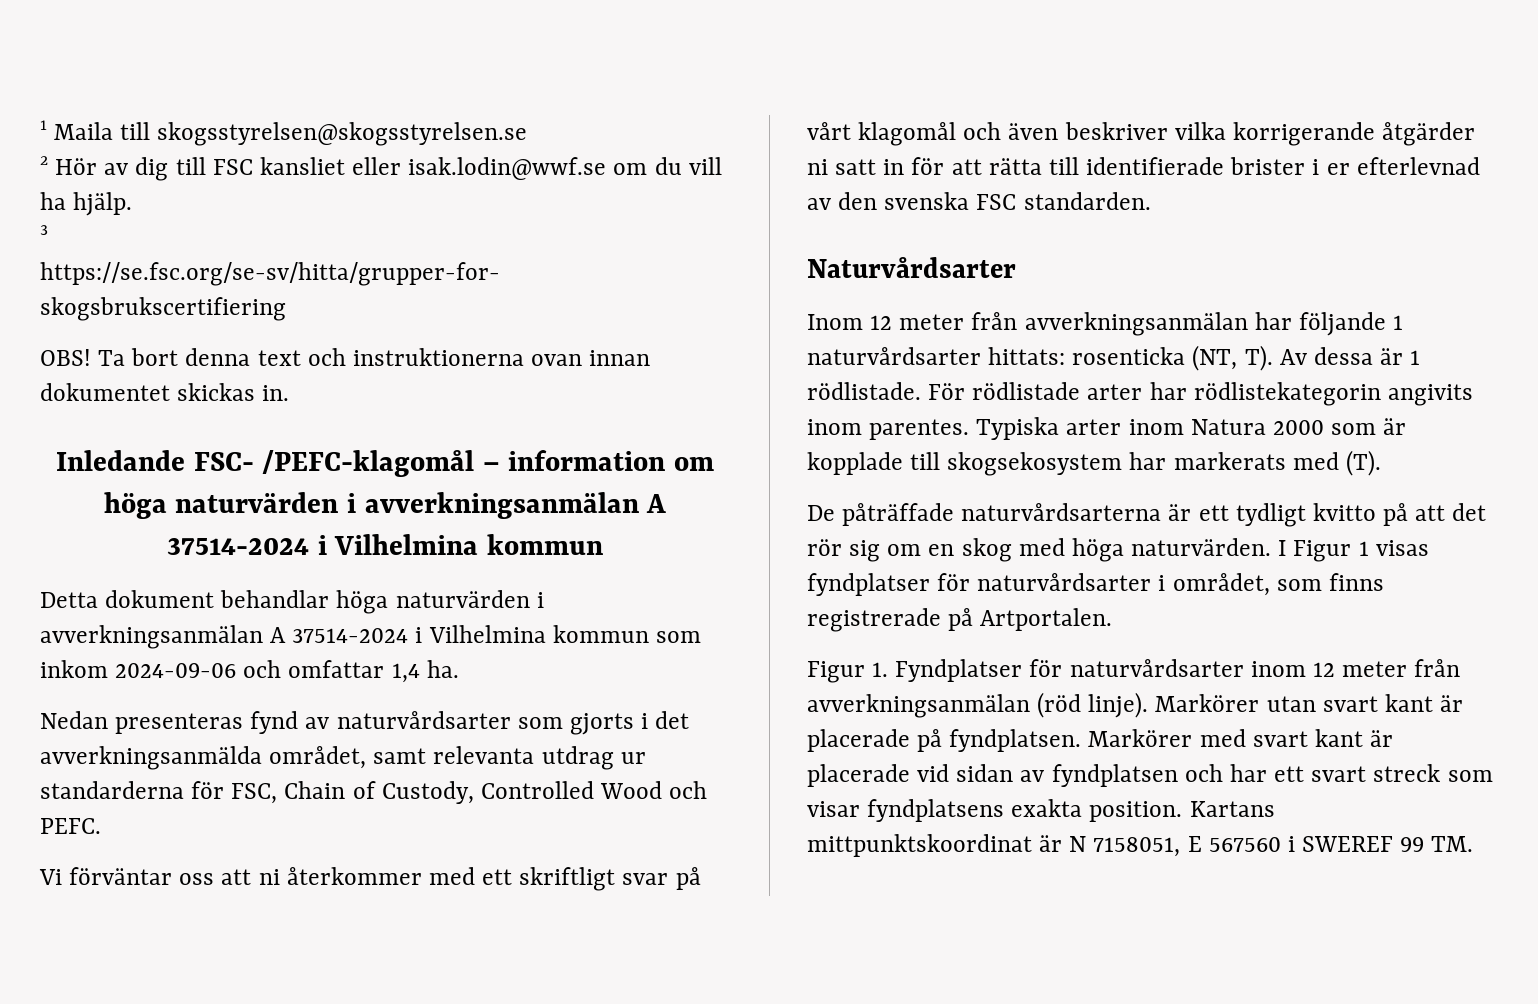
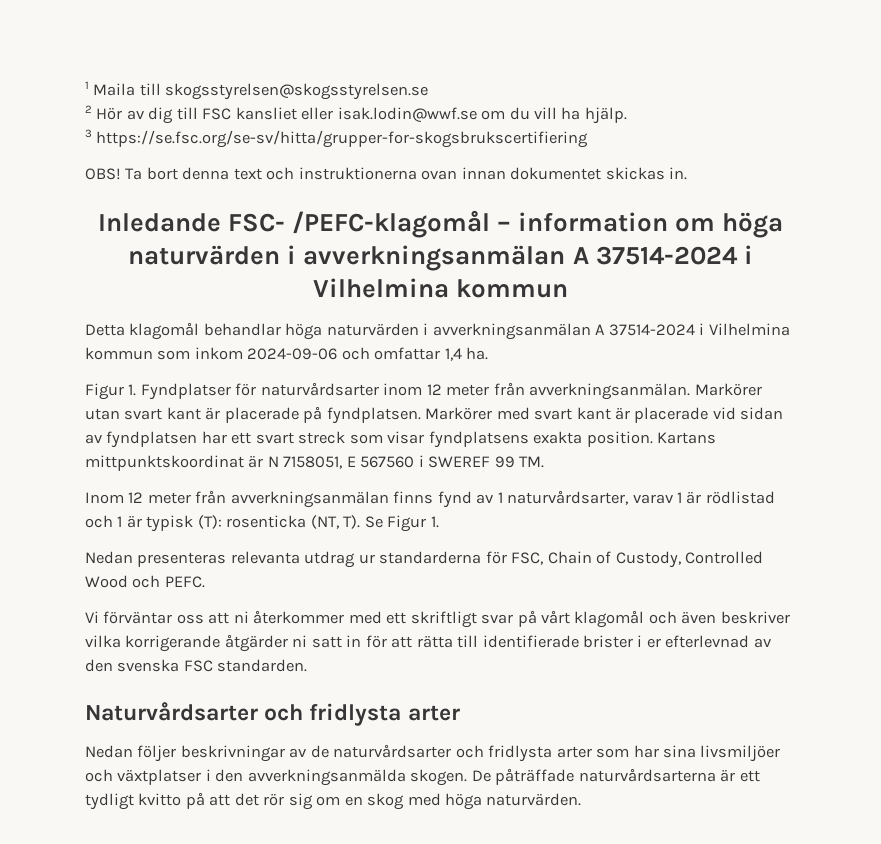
[105,590,215,608] dokument -> [129,322,200,340] klagomål
[40,711,690,735] [40,746,427,770] Nedan presenteras fynd av naturvårdsarter som gjorts i det avverkningsanmälda området, samt -> [85,382,762,400] [85,406,784,424] [85,431,717,448] [85,455,545,471] [85,490,775,508] [85,515,439,532] [85,551,227,567] Figur 1. Fyndplatser för naturvårdsarter inom 12 meter från avverkningsanmälan. Markörer utan svart kant är placerade på fyndplatsen. Markörer med svart kant är placerade vid sidan av fyndplatsen har ett svart streck som visar fyndplatsens exakta position. Kartans mittpunktskoordinat är N 7158051, E 567560 i SWEREF 99 TM. // Inom 12 meter från avverkningsanmälan finns fynd av 1 naturvårdsarter, varav 1 är rödlistad och 1 är typisk (T): rosenticka (NT, T). Se Figur 1. // Nedan presenteras
[807,312,1404,336] [807,345,1421,371] [807,382,1473,406] [807,417,1407,440] [807,450,1381,476] // Inom 12 meter från avverkningsanmälan har följande 1 naturvårdsarter hittats: rosenticka (NT, T). Av dessa är 1 rödlistade. För rödlistade arter har rödlistekategorin angivits inom parentes. Typiska arter inom Natura 2000 som är kopplade till skogsekosystem har markerats med (T). // -> [264,703,460,726] [85,744,781,762] [85,769,468,786] och fridlysta arter // Nedan följer beskrivningar av de naturvårdsarter och fridlysta arter som har sina livsmiljöer och växtplatser i den avverkningsanmälda skogen.
[1278,540,1429,562] [807,573,1384,596] [807,608,1113,632] [807,659,1461,683] [807,692,1464,718] [807,729,1394,752] [807,764,1493,787] [807,799,1275,822] [807,834,1474,857] I Figur 1 visas fyndplatser för naturvårdsarter i området, som finns registrerade på Artportalen. // Figur 1. Fyndplatser för naturvårdsarter inom 12 meter från avverkningsanmälan (röd linje). Markörer utan svart kant är placerade på fyndplatsen. Markörer med svart kant är placerade vid sidan av fyndplatsen och har ett svart streck som visar fyndplatsens exakta position. Kartans mittpunktskoordinat är N 7158051, E 567560 i SWEREF 99 TM. -> (582, 799) none

